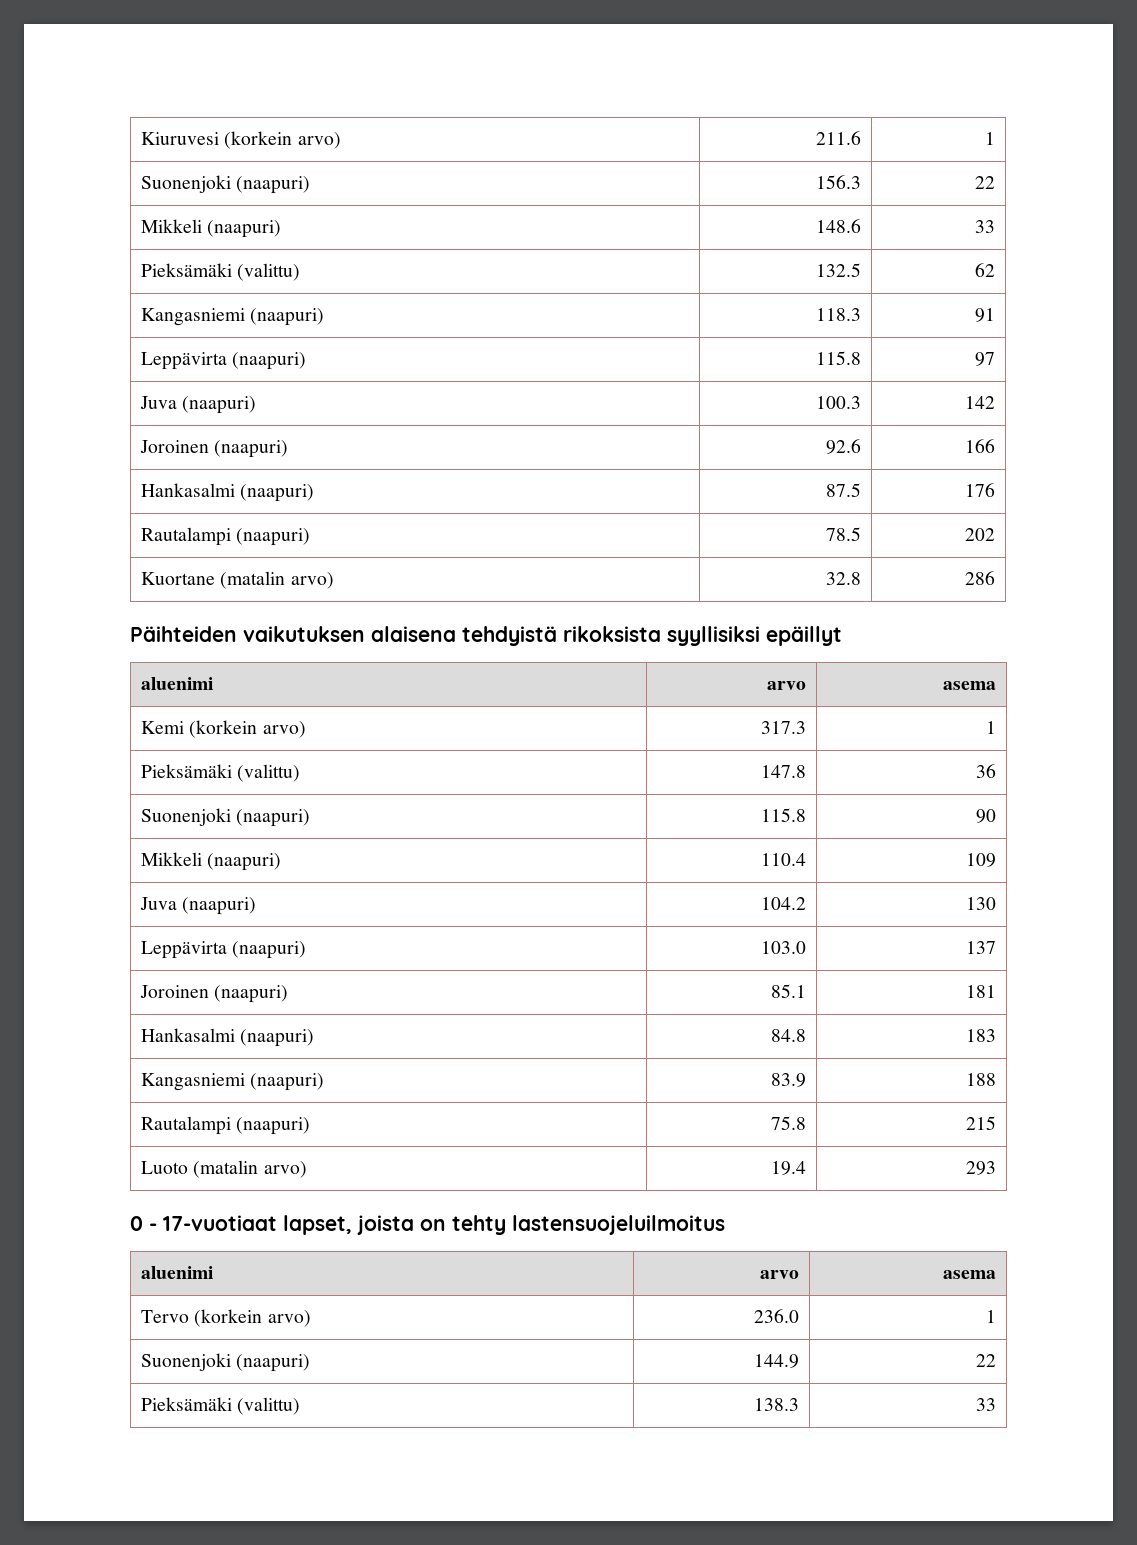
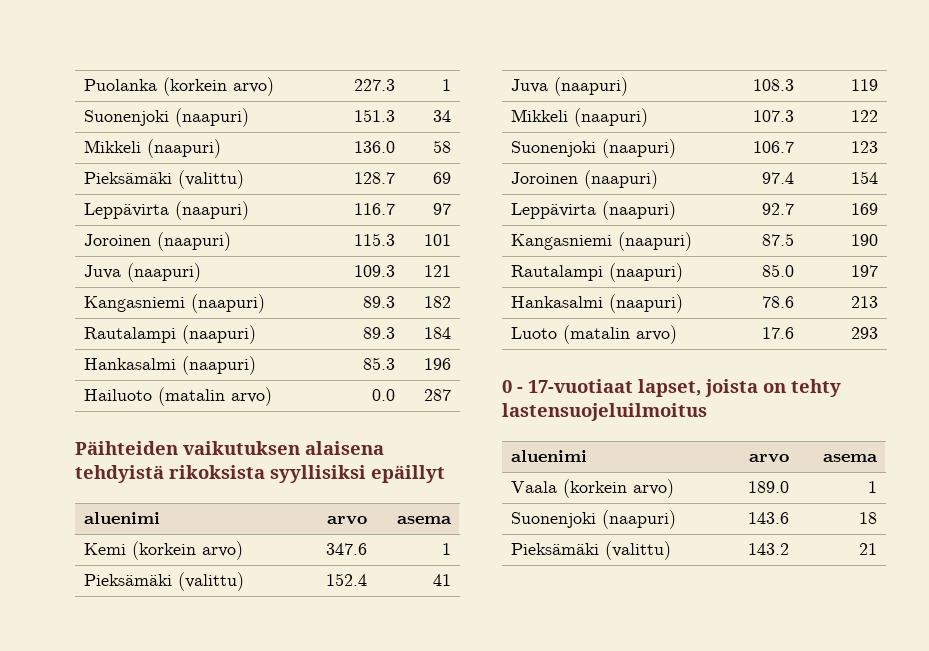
[141,131,341,149] [815,131,861,145] [984,132,995,145] [141,175,311,194] [815,175,861,189] [974,176,995,189] [141,219,282,238] [815,219,861,233] [974,220,995,233] [141,263,301,281] [815,263,861,277] [974,263,995,277] [141,308,325,326] [815,308,861,321] [974,308,995,322] [141,352,307,370] [815,351,861,365] [974,352,995,366] [140,396,257,414] [815,396,861,409] [964,396,995,409] [140,440,289,458] [825,439,861,454] [964,439,995,453] [141,483,315,502] [825,483,861,497] [964,483,995,497] [141,527,311,546] [825,527,861,541] [964,528,995,541] [141,571,334,589] [825,572,861,585] [964,571,995,585] Kiuruvesi (korkein arvo) | 211.6 | 1 // Suonenjoki (naapuri) | 156.3 | 22 // Mikkeli (naapuri) | 148.6 | 33 // Pieksämäki (valittu) | 132.5 | 62 // Kangasniemi (naapuri) | 118.3 | 91 // Leppävirta (naapuri) | 115.8 | 97 // Juva (naapuri) | 100.3 | 142 // Joroinen (naapuri) | 92.6 | 166 // Hankasalmi (naapuri) | 87.5 | 176 // Rautalampi (naapuri) | 78.5 | 202 // Kuortane (matalin arvo) | 32.8 | 286 -> [83,77,274,96] [354,79,396,91] [442,79,452,91] [83,108,249,127] [354,109,396,122] [433,110,452,122] [83,139,221,158] [354,141,396,153] [433,140,452,153] [83,170,244,189] [354,172,396,184] [433,172,452,184] [83,201,249,220] [354,203,396,215] [433,203,452,215] [83,232,231,251] [354,233,396,246] [424,234,452,246] [83,263,201,282] [354,265,396,277] [424,265,452,277] [83,294,265,313] [363,296,396,308] [424,296,452,308] [83,325,256,344] [363,327,396,339] [424,327,452,339] [83,356,256,375] [363,357,396,370] [424,358,452,370] [83,387,272,406] [372,389,396,401] [424,389,452,401] Puolanka (korkein arvo) | 227.3 | 1 // Suonenjoki (naapuri) | 151.3 | 34 // Mikkeli (naapuri) | 136.0 | 58 // Pieksämäki (valittu) | 128.7 | 69 // Leppävirta (naapuri) | 116.7 | 97 // Joroinen (naapuri) | 115.3 | 101 // Juva (naapuri) | 109.3 | 121 // Kangasniemi (naapuri) | 89.3 | 182 // Rautalampi (naapuri) | 89.3 | 184 // Hankasalmi (naapuri) | 85.3 | 196 // Hailuoto (matalin arvo) | 0.0 | 287
[760,721,806,734] 317.3 -> [326,543,368,555] 347.6
[760,765,806,778] [975,764,996,778] [141,808,311,827] [760,808,806,822] [975,809,996,823] [141,852,282,871] [760,853,806,866] [965,853,996,867] [140,897,257,915] [760,897,806,910] [965,897,996,910] [141,941,307,959] [760,941,806,954] [965,941,996,954] [140,985,289,1003] [770,984,806,998] [965,985,996,998] [141,1028,315,1047] [770,1029,806,1042] [965,1029,996,1042] [141,1073,325,1091] [770,1073,806,1087] [965,1073,996,1086] [141,1116,311,1135] [770,1116,806,1130] [965,1116,996,1130] 147.8 | 36 // Suonenjoki (naapuri) | 115.8 | 90 // Mikkeli (naapuri) | 110.4 | 109 // Juva (naapuri) | 104.2 | 130 // Leppävirta (naapuri) | 103.0 | 137 // Joroinen (naapuri) | 85.1 | 181 // Hankasalmi (naapuri) | 84.8 | 183 // Kangasniemi (naapuri) | 83.9 | 188 // Rautalampi (naapuri) | 75.8 | 215 -> [326,573,368,586] [433,574,452,586] [510,77,628,96] [753,79,795,91] [851,79,879,91] [510,108,648,127] [753,110,795,122] [851,110,879,122] [510,139,676,158] [753,141,795,153] [851,141,879,153] [510,170,658,189] [762,172,795,184] [851,171,879,184] [510,201,676,220] [762,203,795,215] [851,203,879,215] [510,232,692,251] [762,233,795,246] [851,234,879,246] [510,263,683,282] [762,264,795,277] [851,265,879,277] [510,294,683,313] [762,296,795,308] [851,296,879,308] 152.4 | 41 // Juva (naapuri) | 108.3 | 119 // Mikkeli (naapuri) | 107.3 | 122 // Suonenjoki (naapuri) | 106.7 | 123 // Joroinen (naapuri) | 97.4 | 154 // Leppävirta (naapuri) | 92.7 | 169 // Kangasniemi (naapuri) | 87.5 | 190 // Rautalampi (naapuri) | 85.0 | 197 // Hankasalmi (naapuri) | 78.6 | 213
[770,1161,806,1175] 19.4 -> [762,327,795,339] 17.6
[141,1309,311,1327] [753,1309,799,1323] [985,1310,996,1323] [141,1353,311,1372] [753,1354,799,1368] [975,1354,996,1367] [141,1397,301,1415] [753,1398,799,1411] [975,1398,996,1411] Tervo (korkein arvo) | 236.0 | 1 // Suonenjoki (naapuri) | 144.9 | 22 // Pieksämäki (valittu) | 138.3 | 33 -> [510,479,674,498] [748,481,790,493] [868,481,878,493] [510,510,676,529] [748,512,790,524] [859,512,878,524] [510,541,671,560] [748,543,790,555] [859,543,878,555] Vaala (korkein arvo) | 189.0 | 1 // Suonenjoki (naapuri) | 143.6 | 18 // Pieksämäki (valittu) | 143.2 | 21

